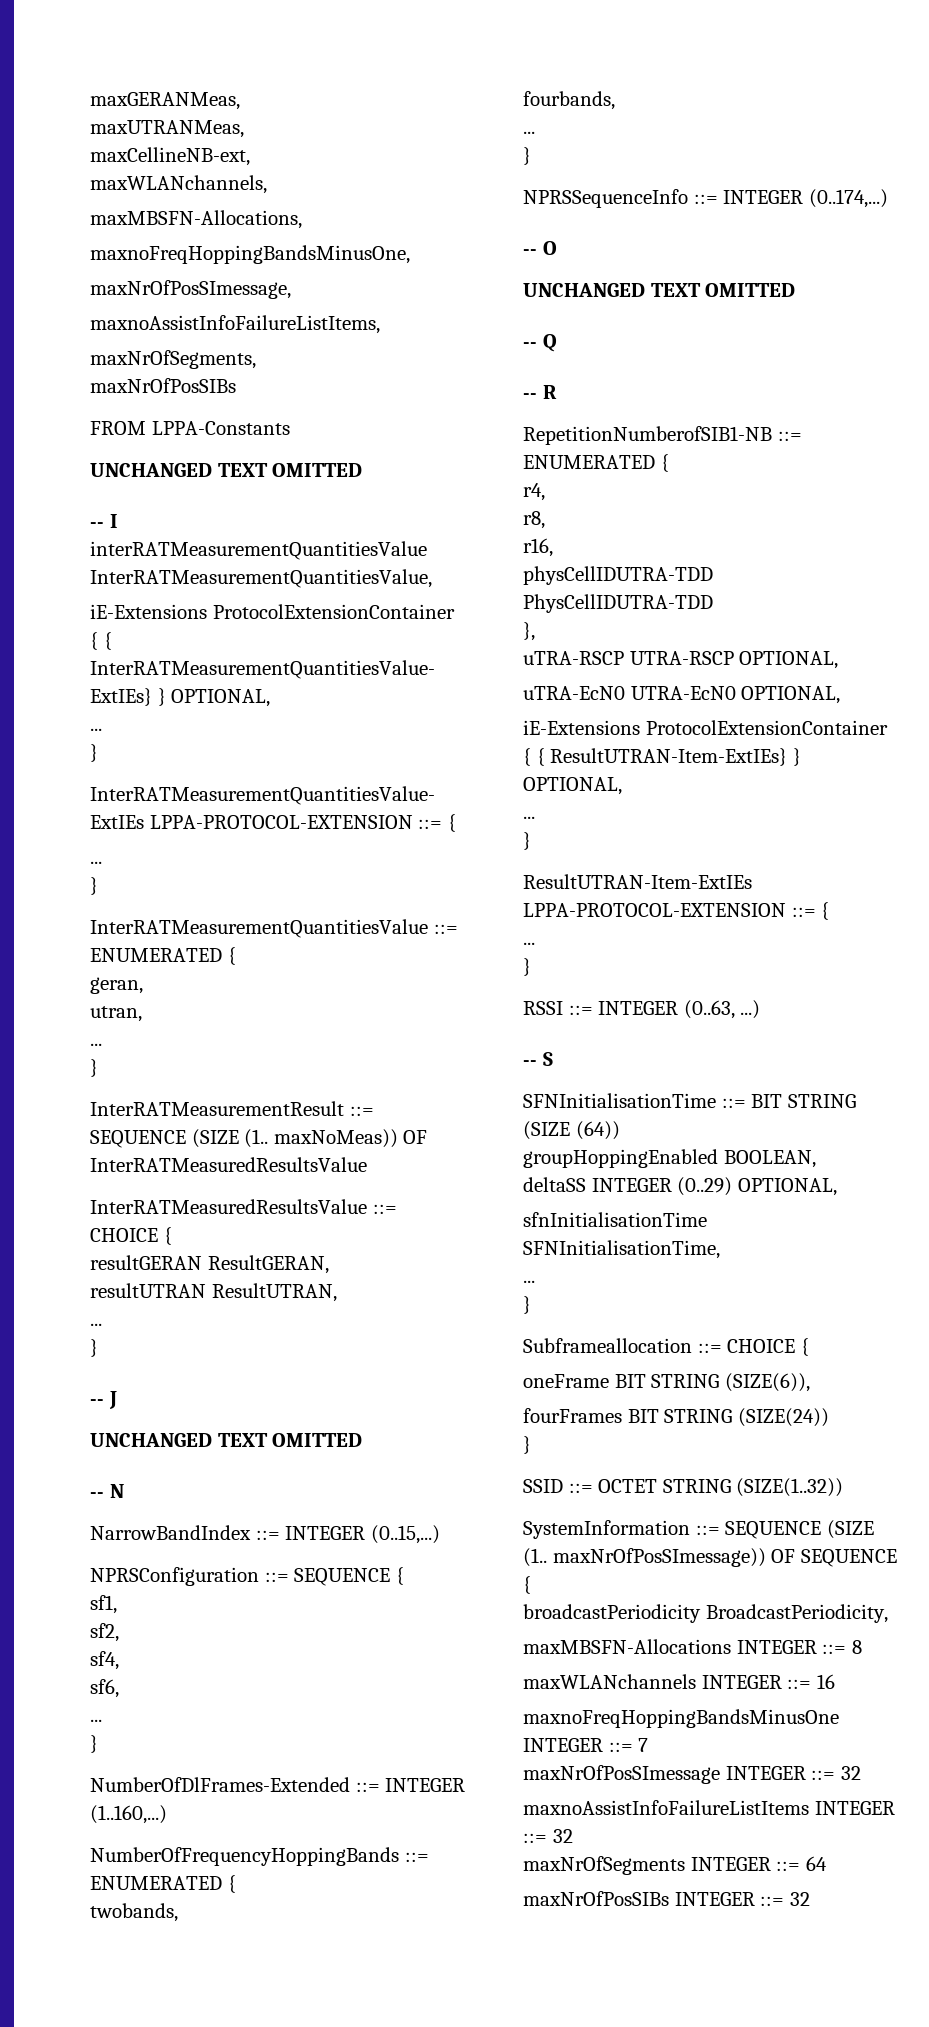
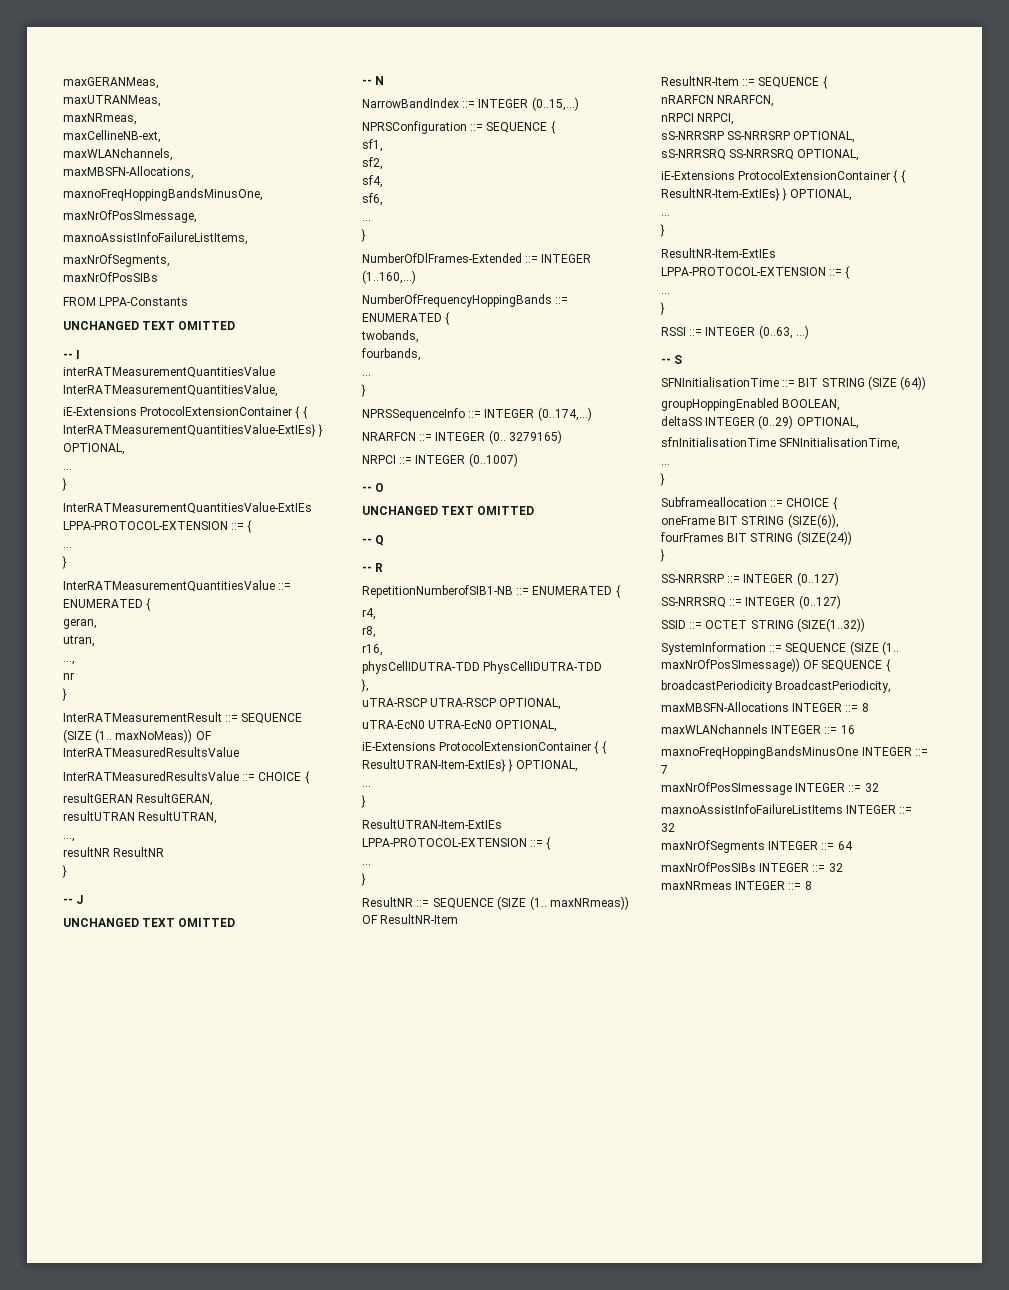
(244, 129) none -> [63,113,137,125] // maxNRmeas,
[90,1043,102,1046] ... -> [63,661,75,665] [63,672,74,680] ..., // nr
[90,1323,102,1326] ... -> [63,838,75,842] [63,847,165,857] ..., // resultNR ResultNR
(888, 198) none -> [362,430,562,444] [362,453,518,467] // NRARFCN ::= INTEGER (0.. 3279165) // NRPCI ::= INTEGER (0..1007)
(531, 967) none -> [362,896,629,910] [362,914,459,924] [661,76,828,89] [661,95,775,107] [661,113,735,125] [661,131,856,143] [661,149,860,161] [661,170,906,183] [661,188,853,201] [661,215,670,216] [660,224,665,237] [661,248,776,258] [661,266,851,279] [661,293,670,294] [660,302,665,315] // ResultNR ::= SEQUENCE (SIZE (1.. maxNRmeas)) OF ResultNR-Item // ResultNR-Item ::= SEQUENCE { // nRARFCN NRARFCN, // nRPCI NRPCI, // sS-NRRSRP SS-NRRSRP OPTIONAL, // sS-NRRSRQ SS-NRRSRQ OPTIONAL, // iE-Extensions ProtocolExtensionContainer { { ResultNR-Item-ExtIEs} } OPTIONAL, // ... // } // ResultNR-Item-ExtIEs LPPA-PROTOCOL-EXTENSION ::= { // ... // }
(531, 1445) none -> [661,572,839,586] [661,595,841,609] // SS-NRRSRP ::= INTEGER (0..127) // SS-NRRSRQ ::= INTEGER (0..127)
(810, 1899) none -> [661,881,812,890] // maxNRmeas INTEGER ::= 8

